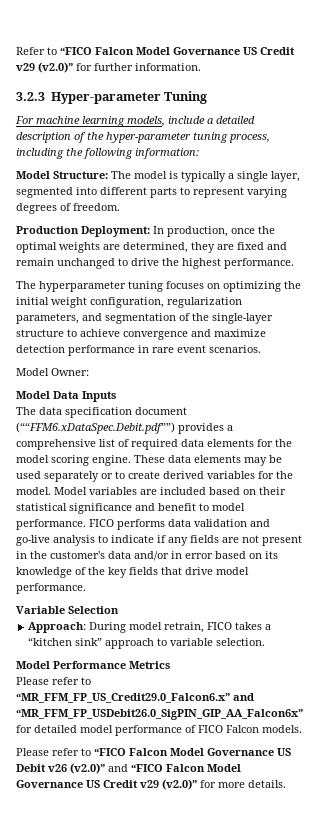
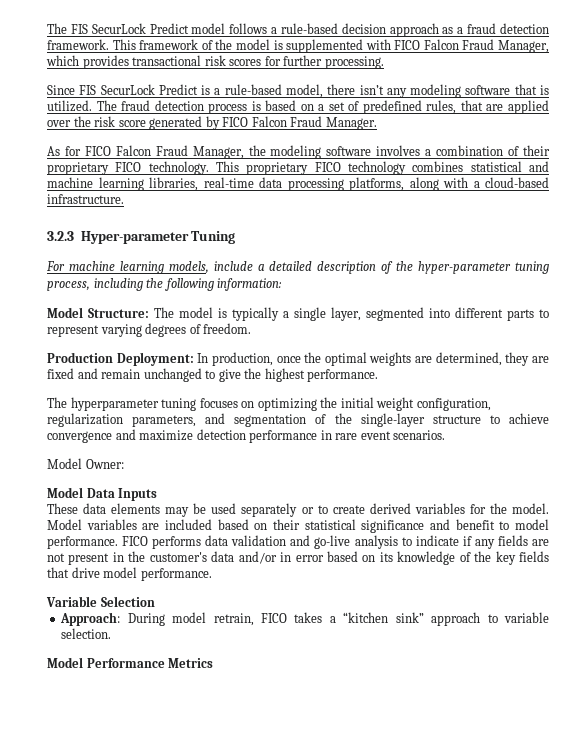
[16,47,295,55] [16,62,201,73] Refer to “FICO Falcon Model Governance US Credit v29 (v2.0)” for further information. -> [47,23,550,37] [47,39,549,53] [46,55,384,69] [47,84,549,98] [47,100,550,114] [47,116,377,130] [47,145,550,159] [47,161,549,175] [47,177,549,191] [47,194,124,204] The FIS SecurLock Predict model follows a rule-based decision approach as a fraud detection framework. This framework of the model is supplemented with FICO Falcon Fraud Manager, which provides transactional risk scores for further processing. // Since FIS SecurLock Predict is a rule-based model, there isn’t any modeling software that is utilized. The fraud detection process is based on a set of predefined rules, that are applied over the risk score generated by FICO Falcon Fraud Manager. // As for FICO Falcon Fraud Manager, the modeling software involves a combination of their proprietary FICO technology. This proprietary FICO technology combines statistical and machine learning libraries, real-time data processing platforms, along with a cloud-based infrastructure.
[131,258,159,266] drive -> [218,369,241,382] give
[16,407,187,418] [16,422,233,434] [16,439,292,450] [16,455,131,466] The data specification document (““FFM6.xDataSpec.Debit.pdf””) provides a comprehensive list of required data elements for the model scoring engine. -> (158, 494) none
[16,677,91,685] [16,693,254,703] [16,709,303,720] [16,725,302,736] [16,748,291,756] [16,763,241,774] [16,779,286,790] // Please refer to “MR_FFM_FP_US_Credit29.0_Falcon6.x” and “MR_FFM_FP_USDebit26.0_SigPIN_GIP_AA_Falcon6x” for detailed model performance of FICO Falcon models. // Please refer to “FICO Falcon Model Governance US Debit v26 (v2.0)” and “FICO Falcon Model Governance US Credit v29 (v2.0)” for more details. -> (214, 663) none

